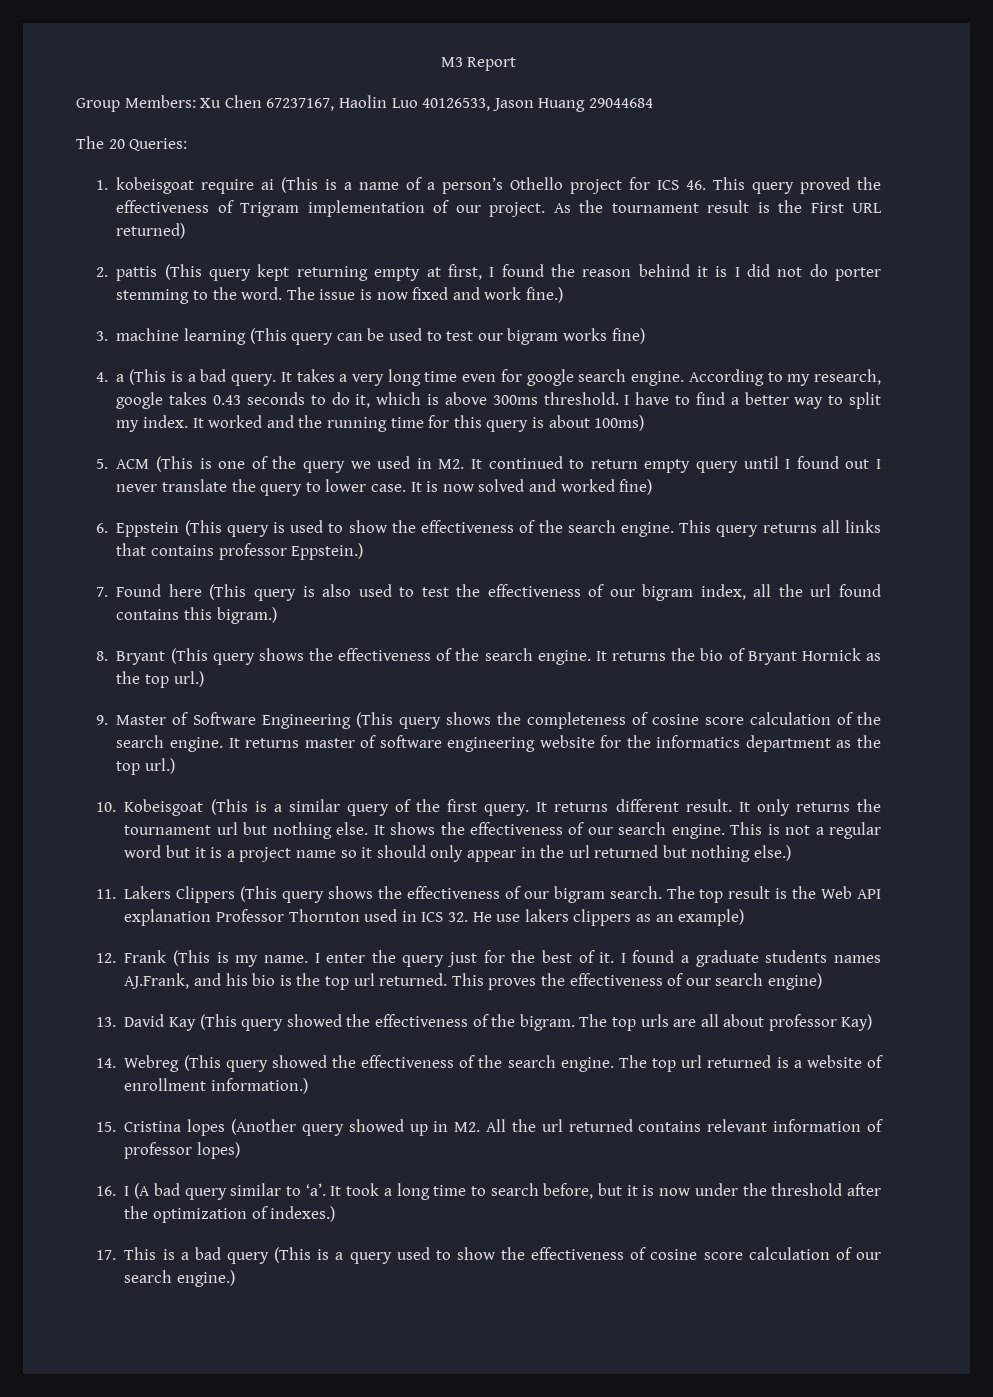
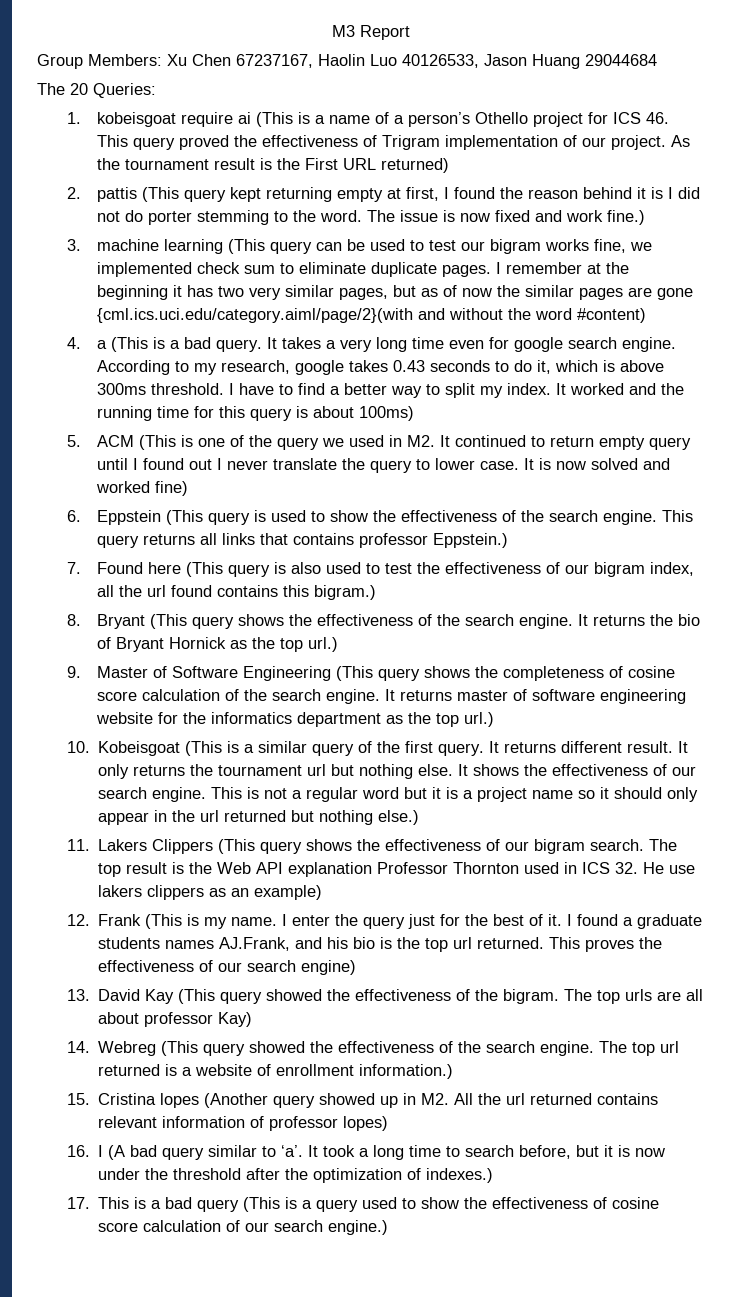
[611,328,645,344] fine) -> [594,239,653,253] [97,262,630,277] [97,285,694,300] [97,308,647,323] fine, we implemented check sum to eliminate duplicate pages. I remember at the beginning it has two very similar pages, but as of now the similar pages are gone {cml.ics.uci.edu/category.aiml/page/2}(with and without the word #content)

